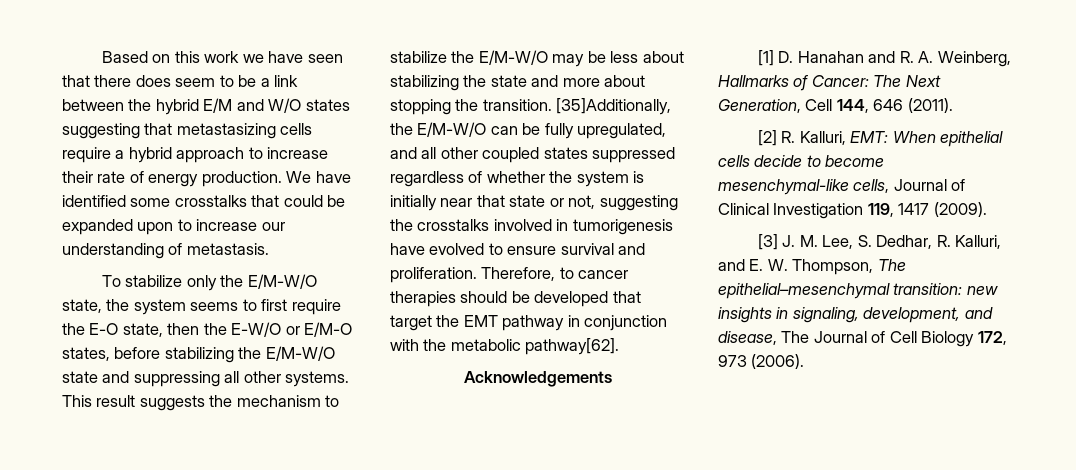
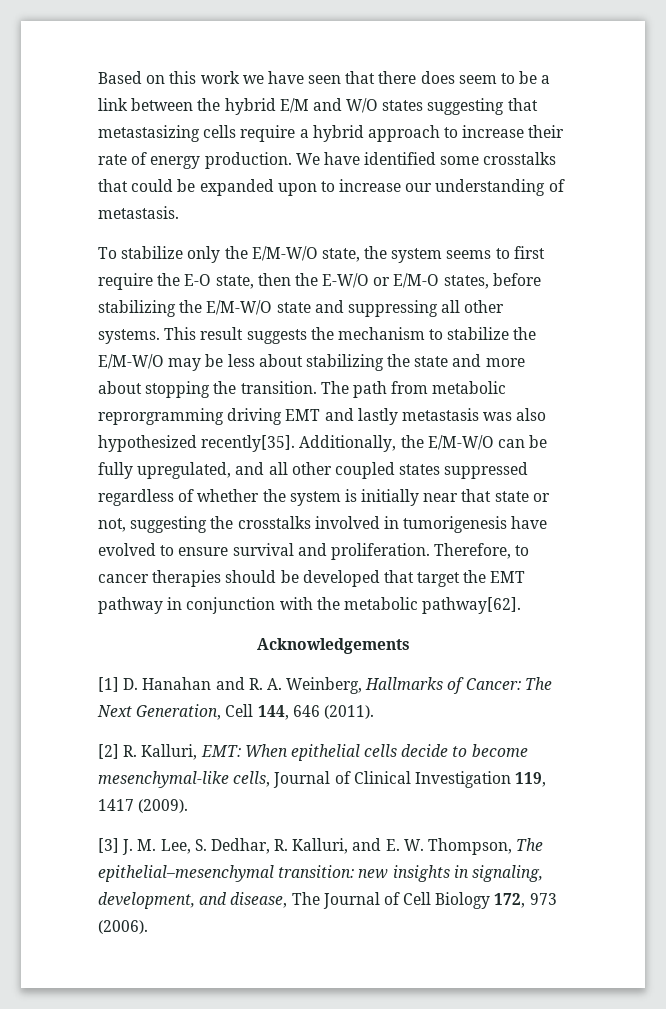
[556,98,672,115] [35]Additionally, -> [320,381,507,398] [98,408,547,425] [98,435,397,452] The path from metabolic reprorgramming driving EMT and lastly metastasis was also hypothesized recently[35]. Additionally,

